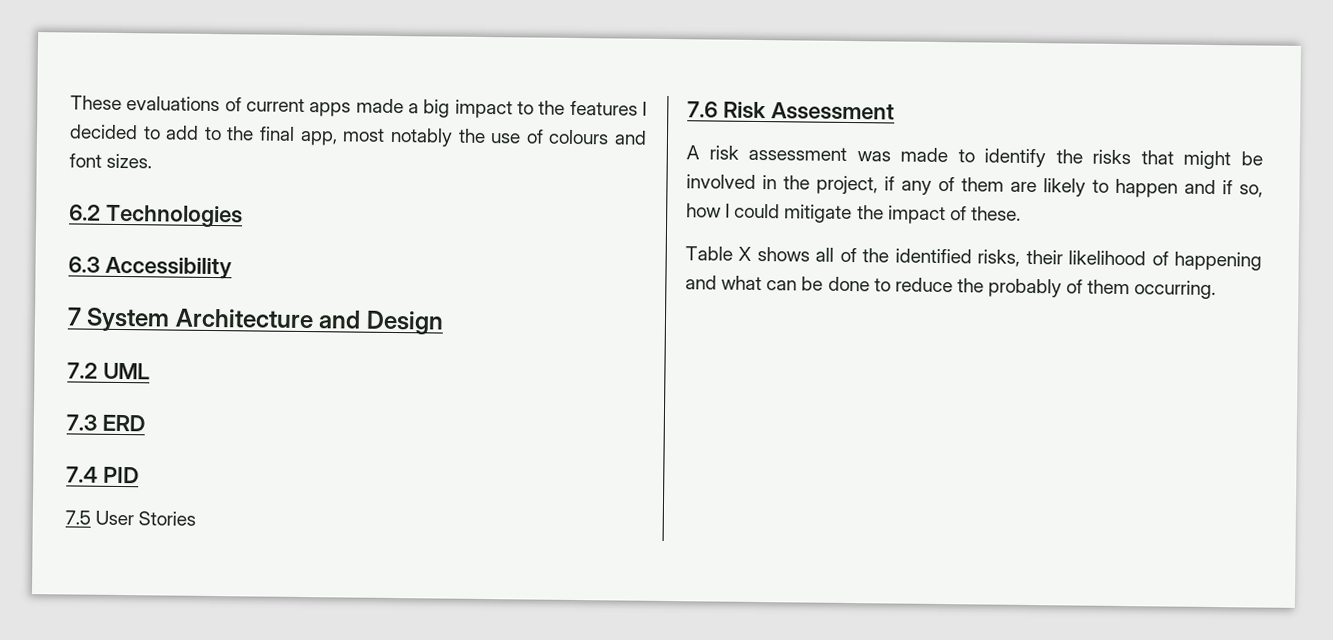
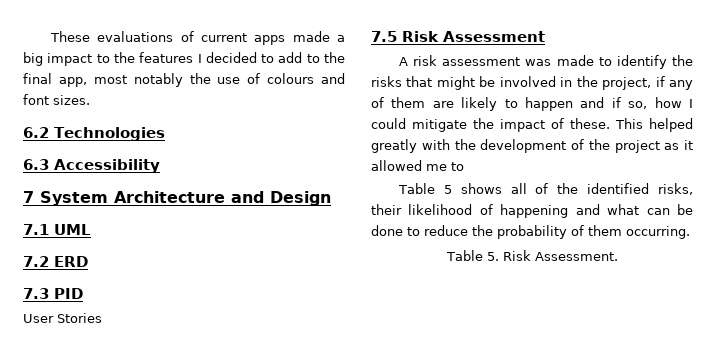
[67,362,98,379] 7.2 -> [23,224,49,235] 7.1
[66,414,97,431] 7.3 -> [23,256,49,267] 7.2
[66,466,98,483] 7.4 -> [23,288,49,299] 7.3
[65,510,91,525] 7.5 -> (83, 293) none
[687,101,718,118] 7.6 -> [371,31,397,42] 7.5
[685,246,753,261] // Table X -> [615,118,693,132] [371,139,693,153] [371,160,464,171] [398,183,452,194] This helped greatly with the development of the project as it allowed me to // Table 5
[988,278,1063,298] probably -> [497,225,567,239] probability
(1217, 290) none -> [445,250,618,261] // Table 5. Risk Assessment.

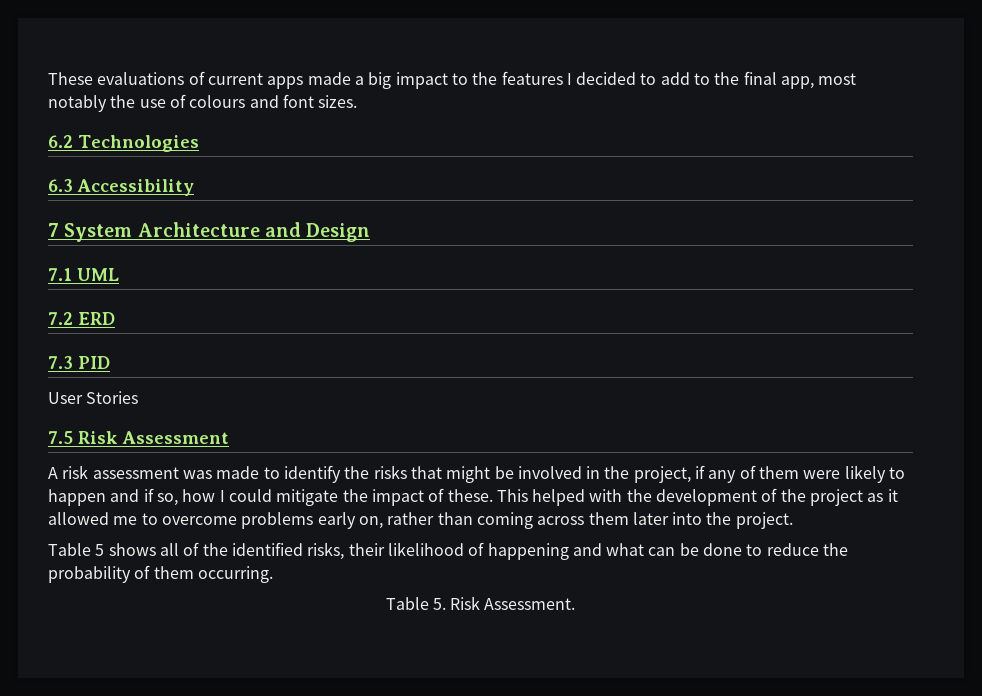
[432,101,454,108] are -> [803,470,841,479] were
[371,139,417,153] greatly -> (586, 497) none
(464, 166) none -> [161,512,793,529] overcome problems early on, rather than coming across them later into the project.

